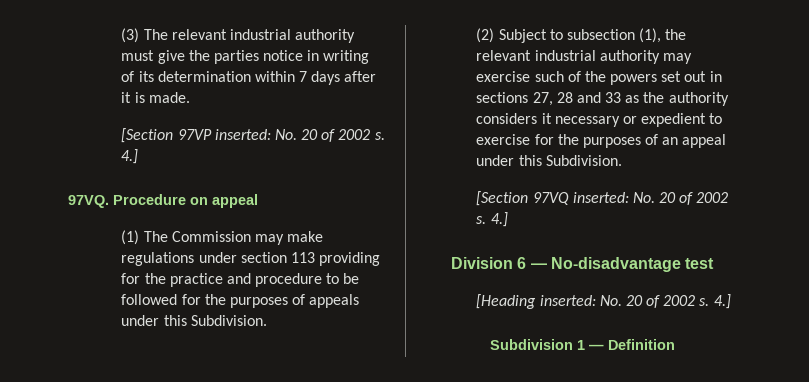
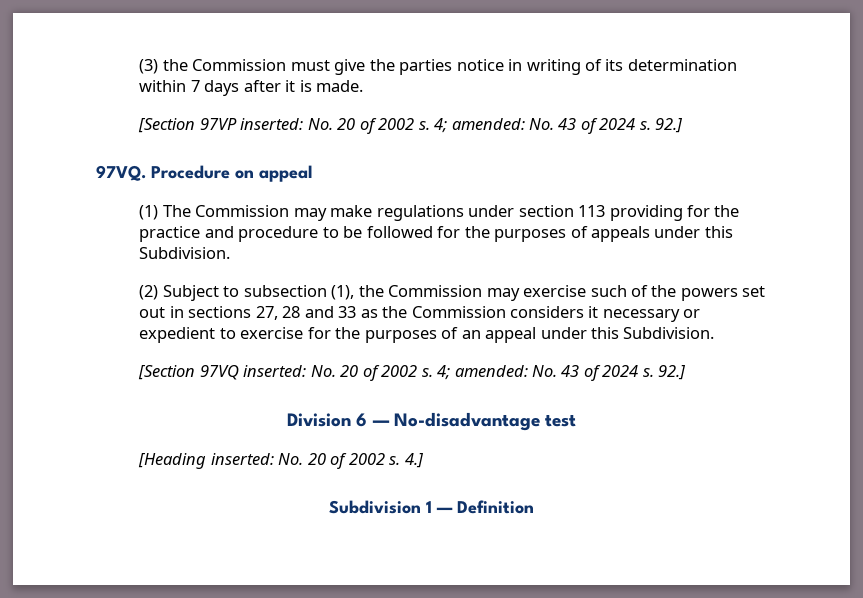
[143,29,356,43] The relevant industrial authority -> [162,59,287,71] the Commission
[121,149,139,164] 4.] -> [434,118,684,134] 4; amended: No. 43 of 2024 s. 92.]
[476,50,660,64] relevant industrial authority -> [388,285,483,297] Commission
[668,92,729,106] authority -> [411,306,506,318] Commission
[490,212,508,227] 4.] -> [437,365,687,381] 4; amended: No. 43 of 2024 s. 92.]

